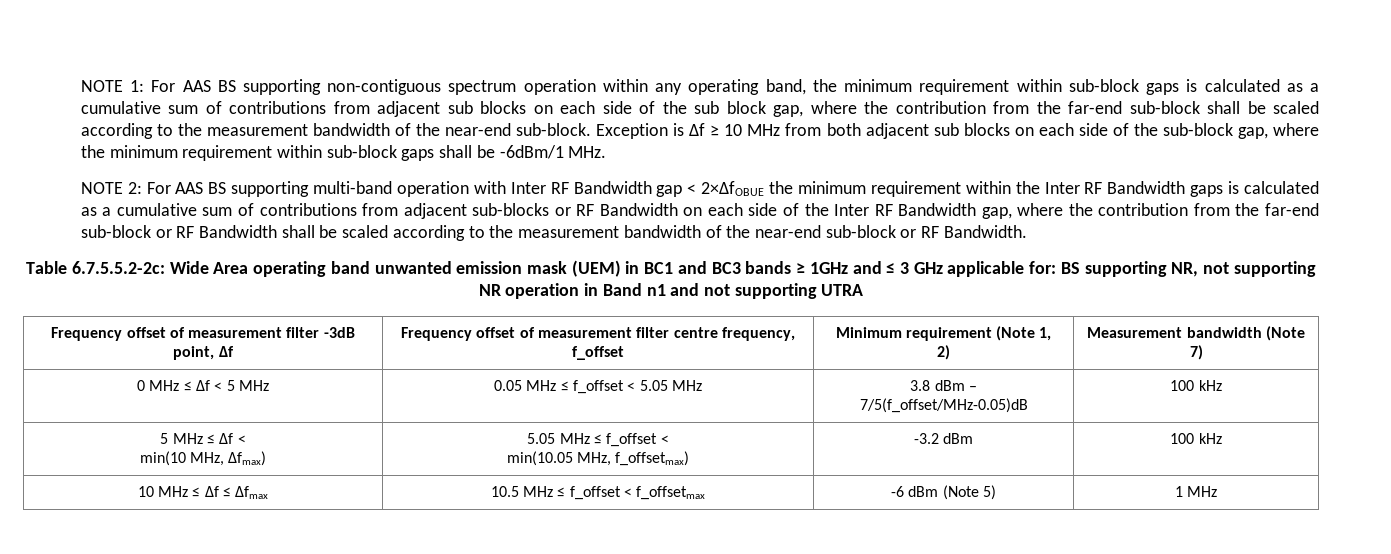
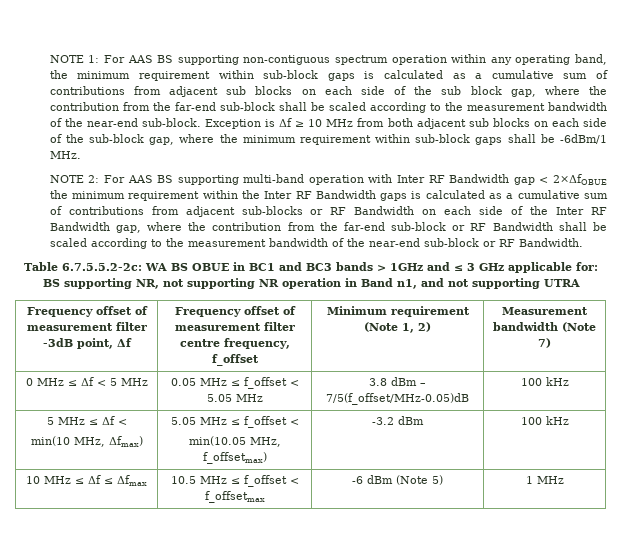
[169,260,621,277] Wide Area operating band unwanted emission mask (UEM) -> [145,263,229,271] WA BS OBUE
[796,263,806,274] ≥ -> [377,265,386,271] >
[646,284,666,296] n1 -> [396,279,417,289] n1,

